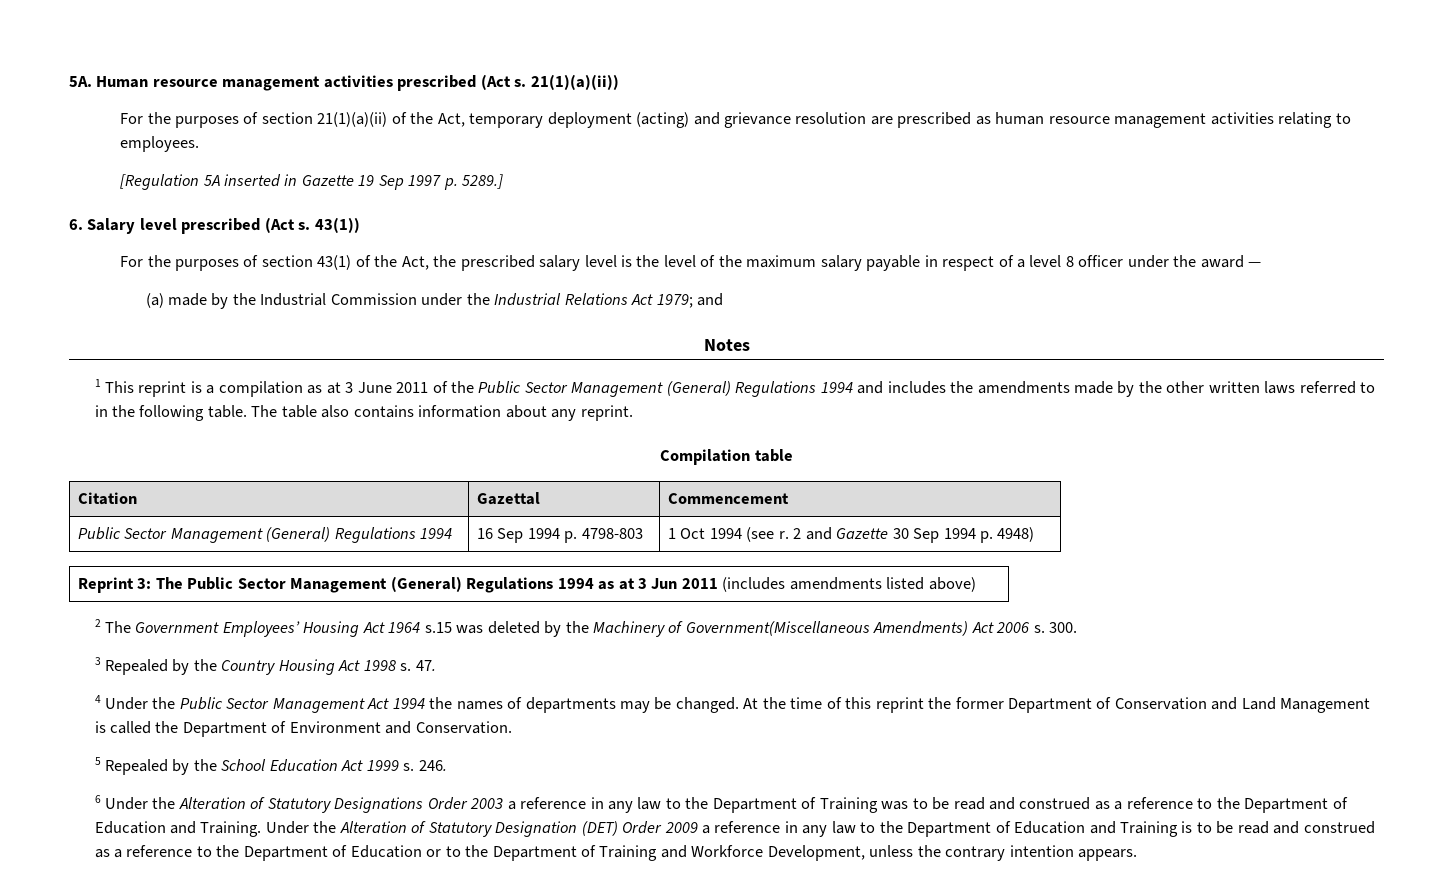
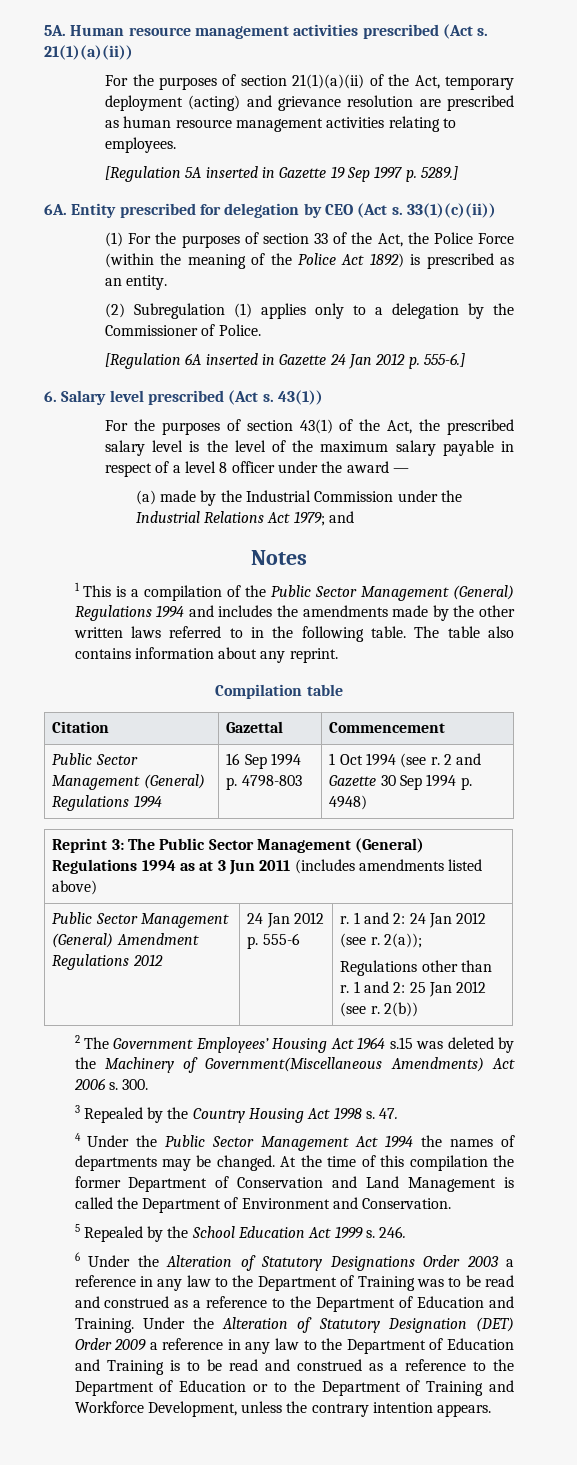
(504, 181) none -> [44,203,496,218] [105,232,514,248] [105,253,514,269] [105,275,168,290] [105,303,514,319] [105,324,261,336] [105,353,465,369] // 6A. Entity prescribed for delegation by CEO (Act s. 33(1)(c)(ii)) // (1) For the purposes of section 33 of the Act, the Police Force (within the meaning of the Police Act 1892) is prescribed as an entity. // (2) Subregulation (1) applies only to a delegation by the Commissioner of Police. // [Regulation 6A inserted in Gazette 24 Jan 2012 p. 555-6.]
[138,381,187,397] reprint -> (112, 591) none
[307,382,429,394] as at 3 June 2011 -> (223, 593) none
(976, 584) none -> [52,912,230,928] [52,933,199,948] [52,954,163,970] [247,912,325,928] [247,933,300,949] [340,912,487,928] [340,933,423,948] [340,960,493,976] [340,981,487,997] [340,1002,419,1017] // Public Sector Management (General) Amendment Regulations 2012 | 24 Jan 2012 p. 555-6 | r. 1 and 2: 24 Jan 2012 (see r. 2(a)); // Regulations other than r. 1 and 2: 25 Jan 2012 (see r. 2(b))
[875,697,924,713] reprint -> [409,1155,488,1171] compilation

